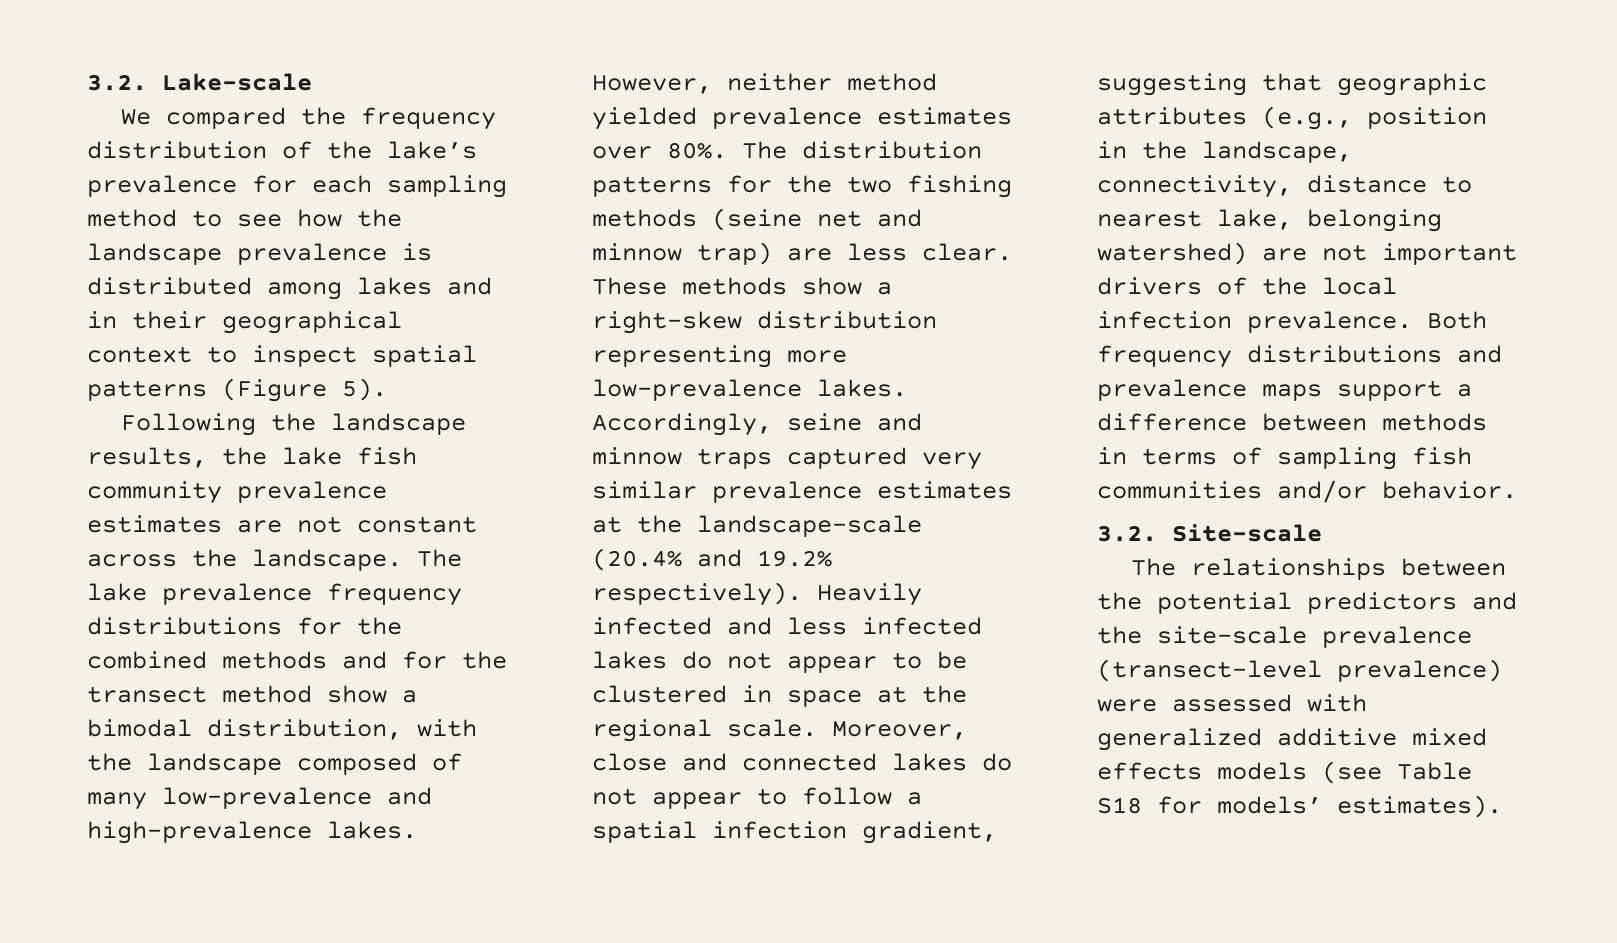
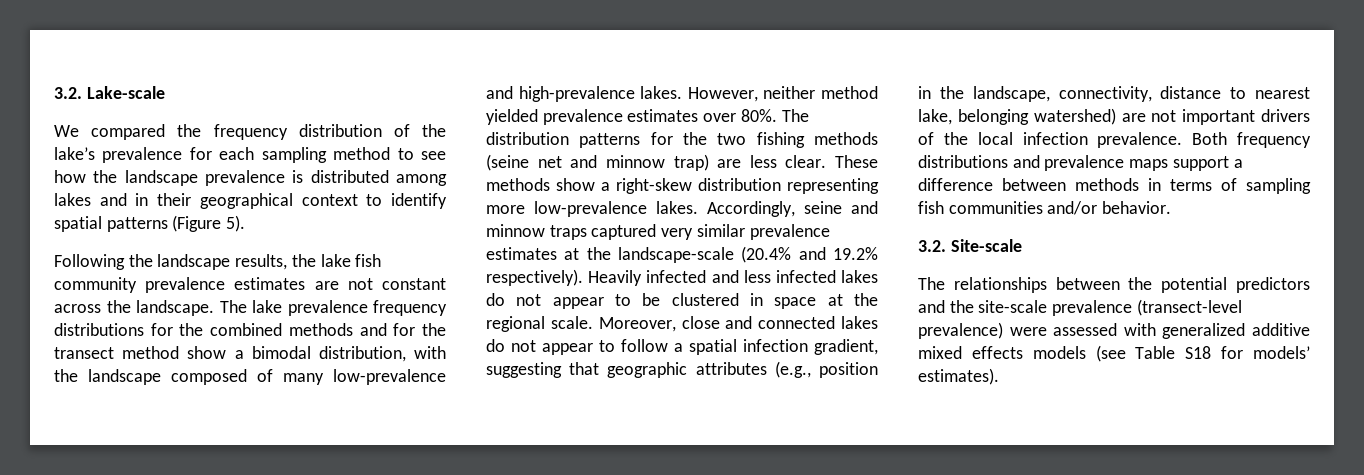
[252,345,357,367] inspect -> [391,193,448,209] identify

